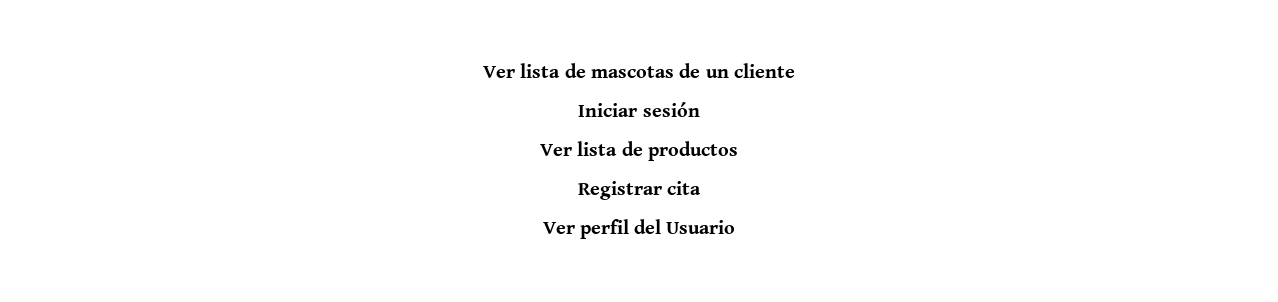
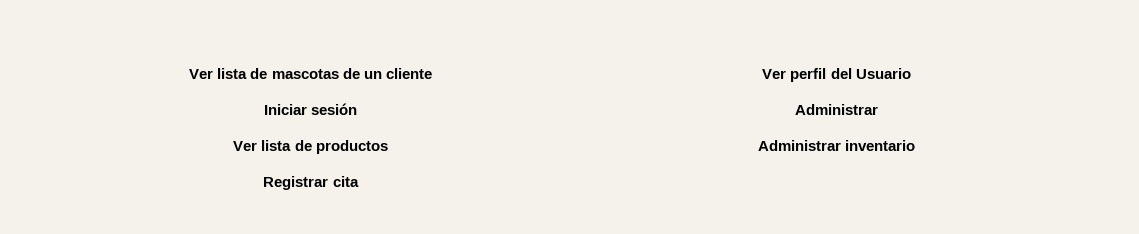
(736, 227) none -> [795,104,878,115] [757,140,916,151] // Administrar // Administrar inventario

